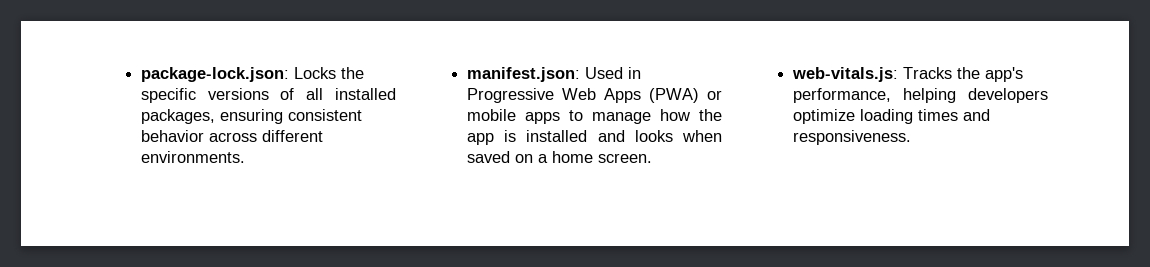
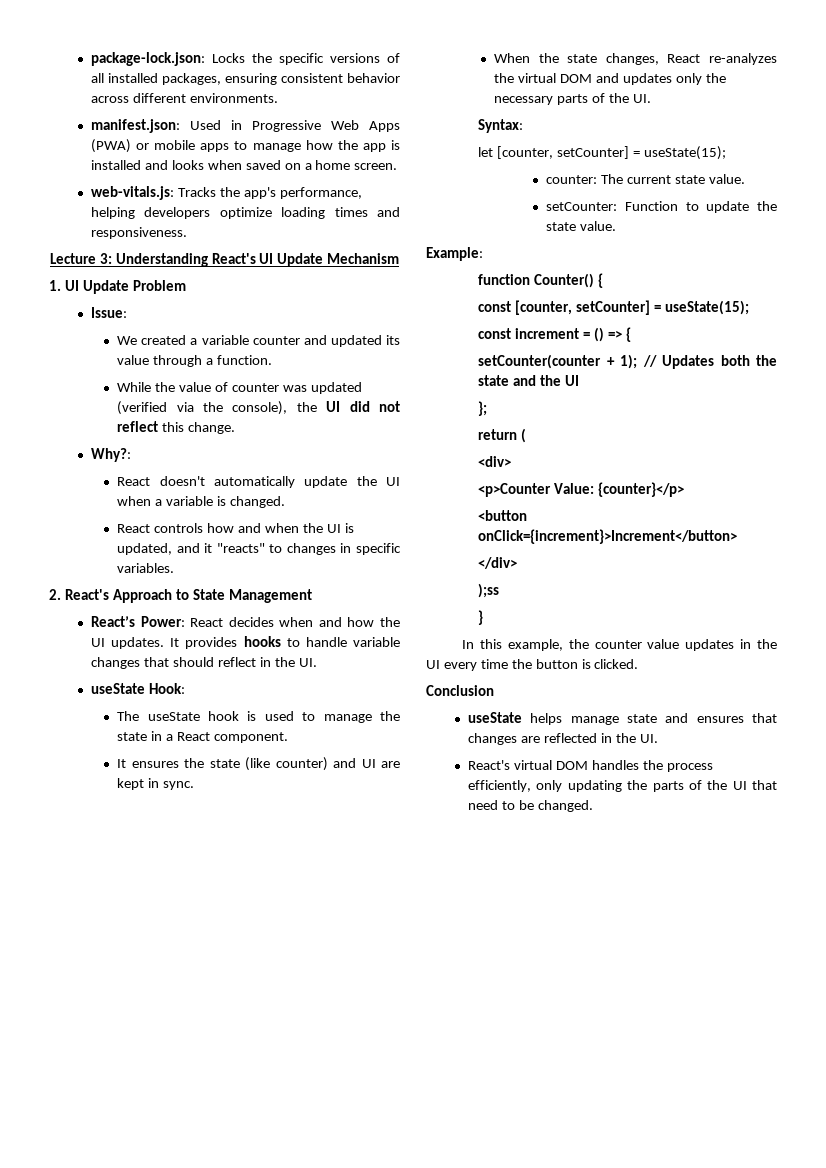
(911, 137) none -> [49,253,400,267] [49,280,186,294] [91,307,128,318] [117,335,401,347] [117,355,272,367] [117,382,362,394] [117,401,400,415] [117,421,236,434] [91,448,132,462] [117,476,401,488] [117,496,285,508] [117,523,354,533] [117,543,402,555] [117,563,175,573] [49,589,312,603] [91,616,401,627] [91,636,400,649] [91,657,317,669] [91,683,185,694] [117,711,400,723] [117,731,288,743] [117,757,401,771] [117,778,195,790] [494,53,777,65] [494,73,726,85] [494,93,651,105] [478,119,524,133] [478,146,726,160] [546,174,746,184] [546,201,777,213] [546,221,617,231] [426,247,483,261] [478,273,604,288] [478,300,749,315] [478,327,631,342] [478,354,777,369] [478,375,579,386] [478,401,488,416] [478,428,527,443] [478,456,512,467] [478,482,685,497] [478,510,528,521] [478,529,738,544] [478,557,518,569] [478,583,500,598] [478,610,484,625] [462,639,777,651] [426,659,639,671] [426,685,494,696] [468,712,777,725] [468,733,658,745] [468,760,713,772] [468,780,777,792] [468,800,593,812] // Lecture 3: Understanding React's UI Update Mechanism // 1. UI Update Problem // Issue: // We created a variable counter and updated its value through a function. // While the value of counter was updated (verified via the console), the UI did not reflect this change. // Why?: // React doesn't automatically update the UI when a variable is changed. // React controls how and when the UI is updated, and it "reacts" to changes in specific variables. // 2. React's Approach to State Management // React’s Power: React decides when and how the UI updates. It provides hooks to handle variable changes that should reflect in the UI. // useState Hook: // The useState hook is used to manage the state in a React component. // It ensures the state (like counter) and UI are kept in sync. // When the state changes, React re-analyzes the virtual DOM and updates only the necessary parts of the UI. // Syntax: // let [counter, setCounter] = useState(15); // counter: The current state value. // setCounter: Function to update the state value. // Example: // function Counter() { // const [counter, setCounter] = useState(15); // const increment = () => { // setCounter(counter + 1); // Updates both the state and the UI // }; // return ( // <div> // <p>Counter Value: {counter}</p> // <button onClick={increment}>Increment</button> // </div> // );ss // } // In this example, the counter value updates in the UI every time the button is clicked. // Conclusion // useState helps manage state and ensures that changes are reflected in the UI. // React's virtual DOM handles the process efficiently, only updating the parts of the UI that need to be changed.

